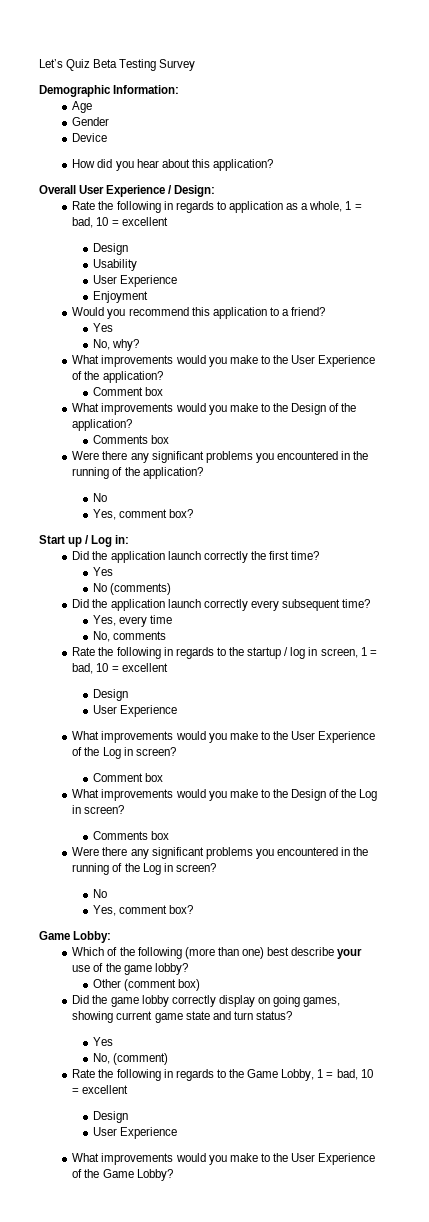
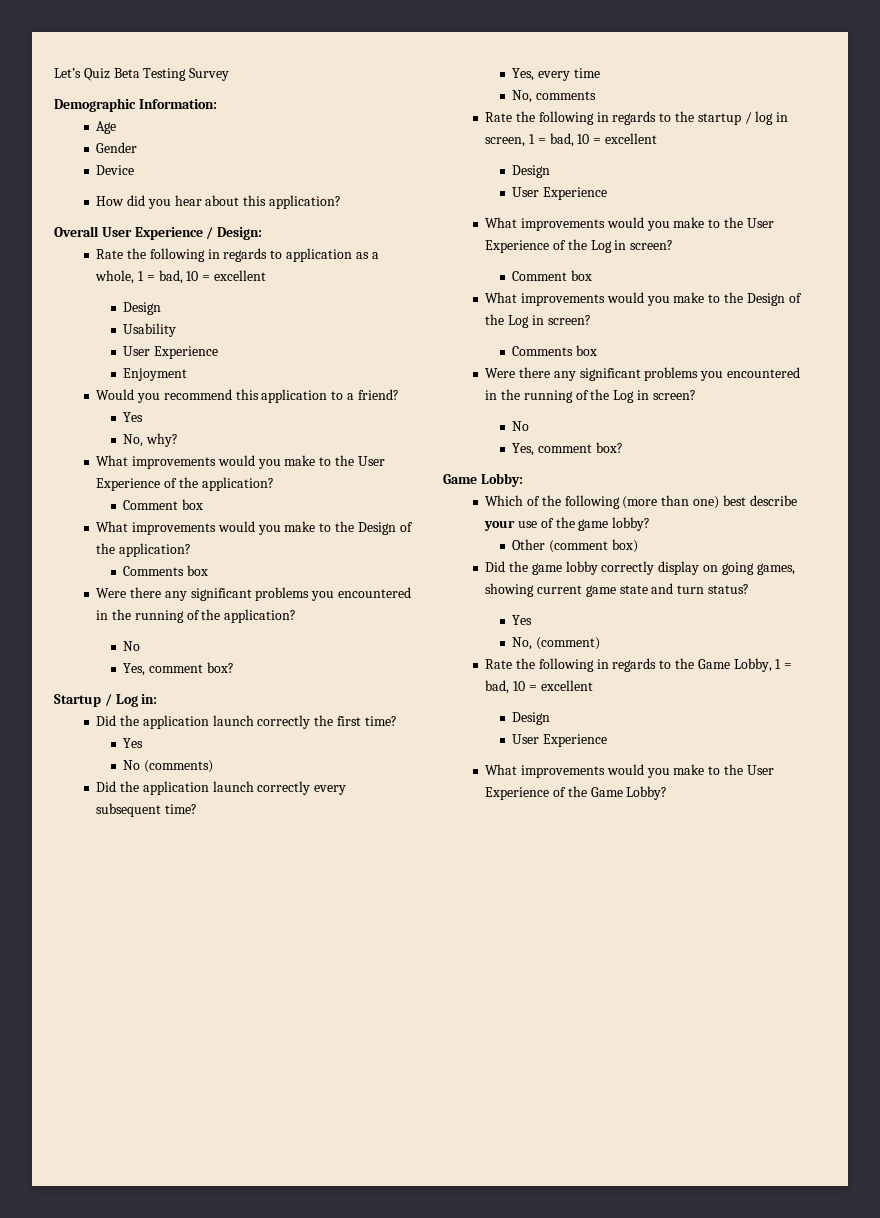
[39,535,83,547] Start up -> [54,694,101,707] Startup

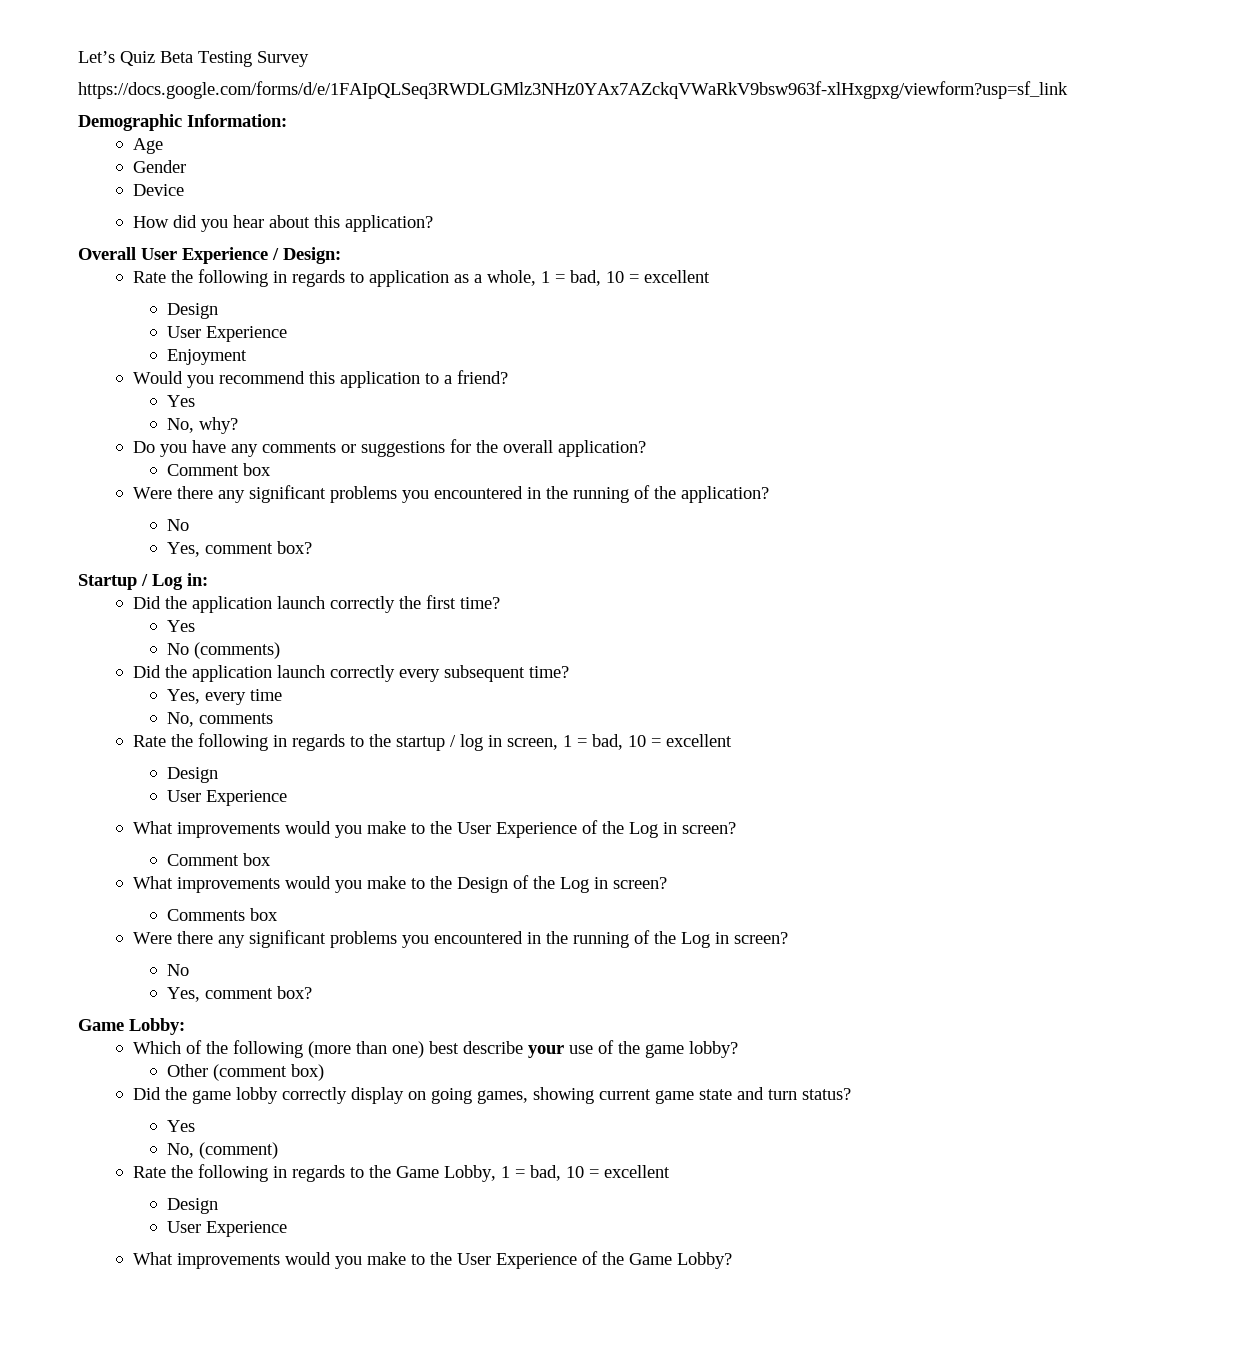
(230, 74) none -> [78,81,1068,99] // https://docs.google.com/forms/d/e/1FAIpQLSeq3RWDLGMlz3NHz0YAx7AZckqVWaRkV9bsw963f-xlHxgpxg/viewform?usp=sf_link
[123,323,177,337] // Usability -> (218, 311) none
[96,455,385,469] [96,477,274,491] [123,499,204,510] [96,521,413,535] [96,543,192,557] [123,566,185,576] What improvements would you make to the User Experience of the application? // Comment box // What improvements would you make to the Design of the application? // Comments -> [132,439,646,457] [166,464,239,476] Do you have any comments or suggestions for the overall application? // Comment

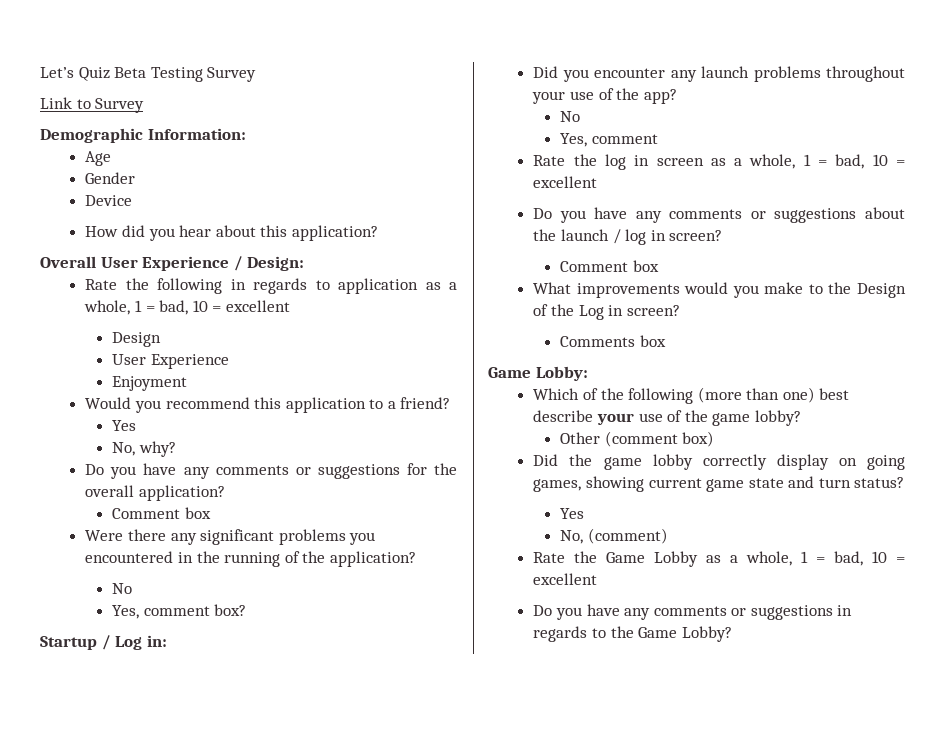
[78,81,1068,99] https://docs.google.com/forms/d/e/1FAIpQLSeq3RWDLGMlz3NHz0YAx7AZckqVWaRkV9bsw963f-xlHxgpxg/viewform?usp=sf_link -> [40,97,145,113] Link to Survey
[164,595,500,613] [166,620,195,632] [166,642,280,659] [132,665,569,682] [166,689,282,705] [166,712,273,727] [132,733,732,751] [166,767,218,783] [166,790,287,806] [132,820,658,838] the application launch correctly the first time? // Yes // No (comments) // Did the application launch correctly every subsequent time? // Yes, every time // No, comments // Rate the following in regards to the startup / log in screen, 1 = bad, 10 = excellent // Design // User Experience // What improvements would you make to the User Experience of the Log -> [562,66,905,82] [532,88,677,104] [559,111,580,122] [559,133,658,147] [533,154,906,170] [533,176,598,188] [533,207,905,223] [533,229,647,245] you encounter any launch problems throughout your use of the app? // No // Yes, comment // Rate the log in screen as a whole, 1 = bad, 10 = excellent // Do you have any comments or suggestions about the launch / log
[132,930,788,948] [166,964,189,976] [166,986,312,1002] // Were there any significant problems you encountered in the running of the Log in screen? // No // Yes, comment box? -> (666, 341) none
[197,1164,670,1182] [166,1198,218,1214] [166,1221,287,1237] [132,1251,598,1269] following in regards to the Game Lobby, 1 = bad, 10 = excellent // Design // User Experience // What improvements would you make to the User Experience of -> [606,551,905,567] [533,573,598,585] [533,604,853,620] [533,626,606,642] Game Lobby as a whole, 1 = bad, 10 = excellent // Do you have any comments or suggestions in regards to

